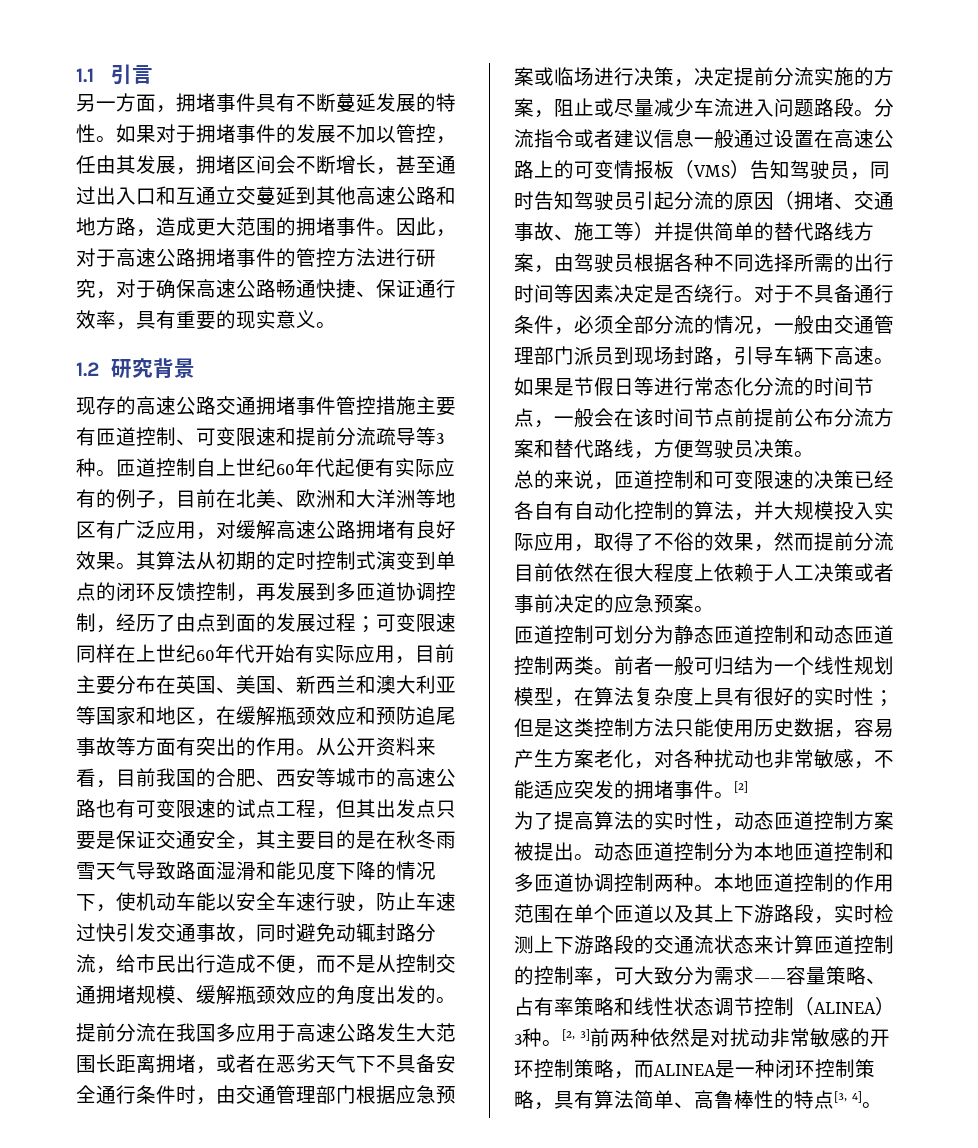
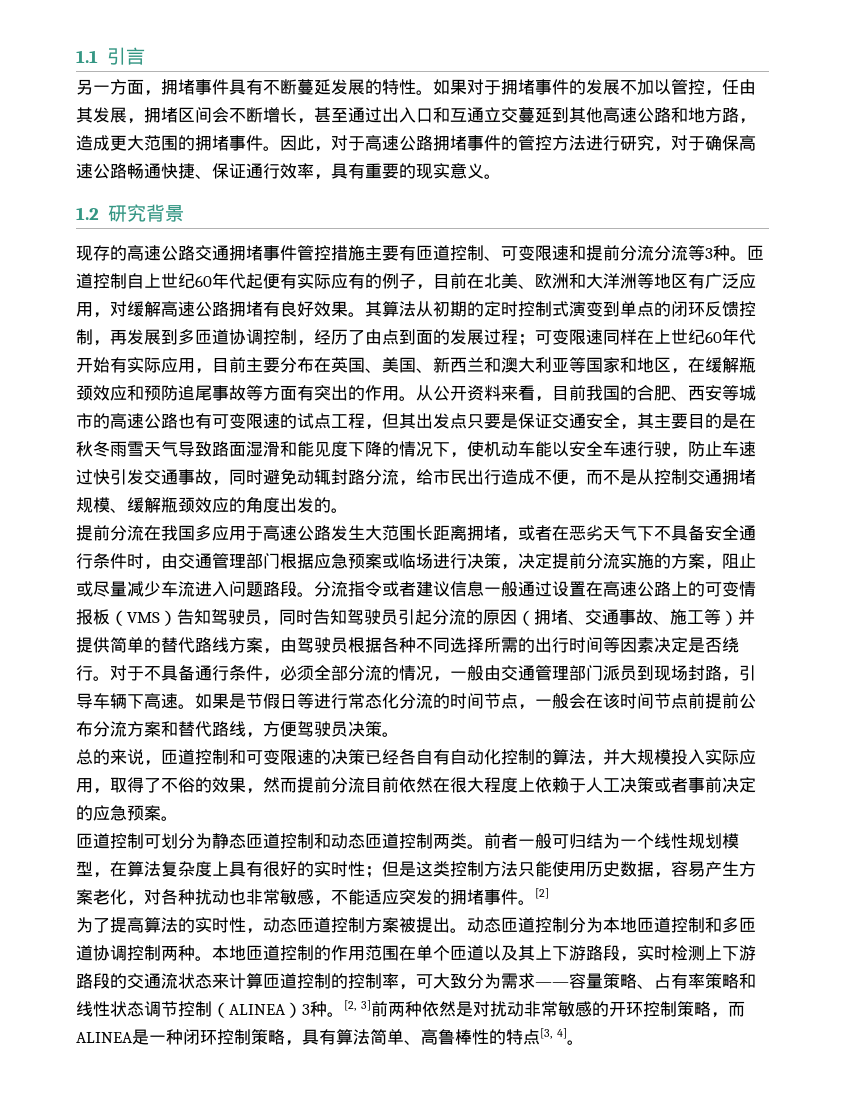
[376,427,416,446] 疏导 -> [654,245,688,261] 分流

